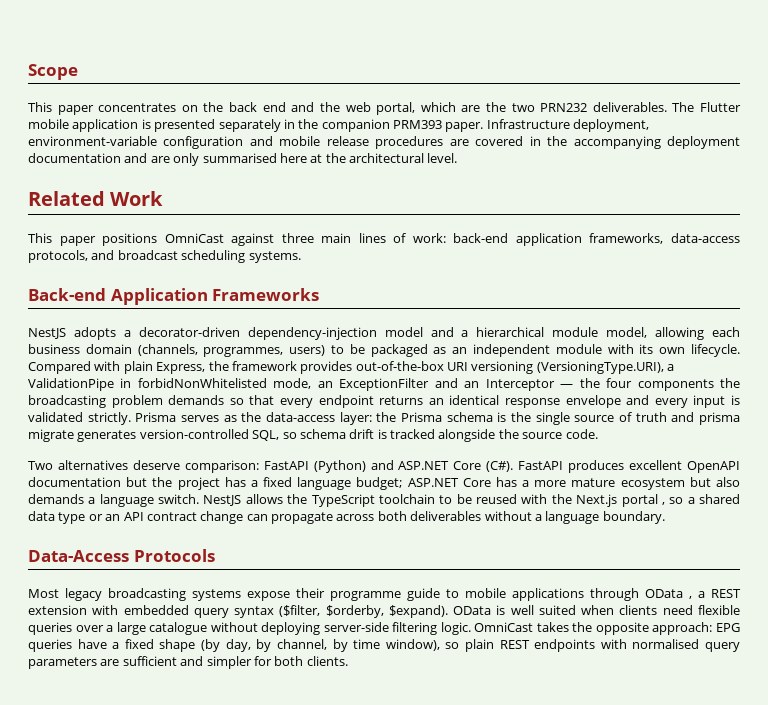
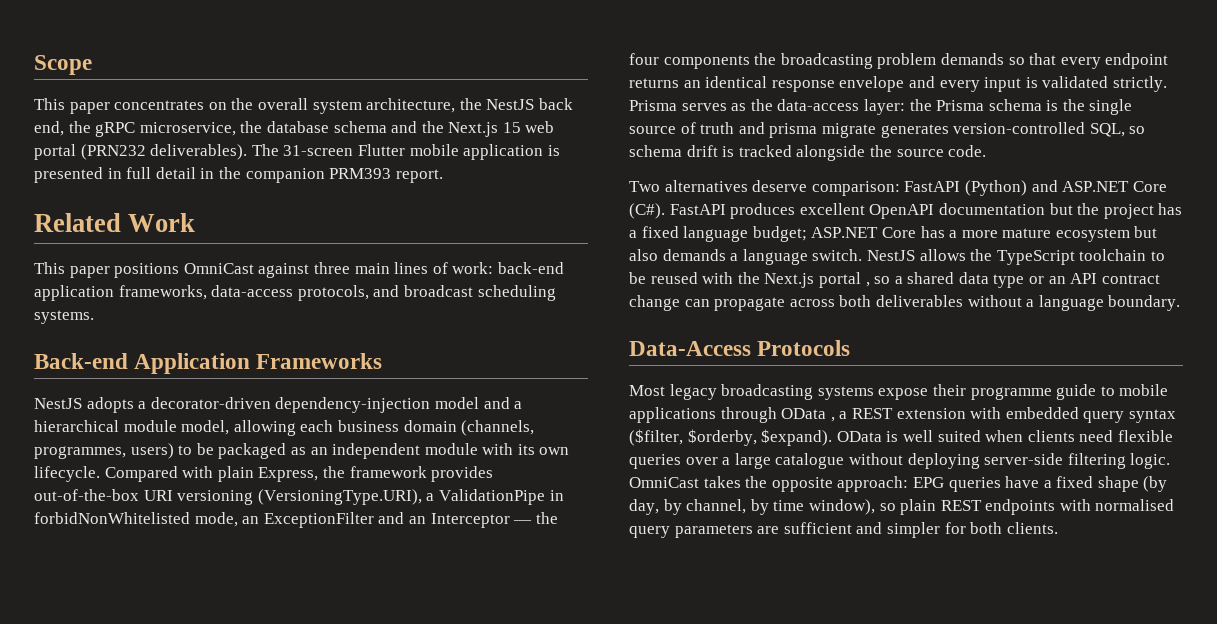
[229,102,695,115] back end and the web portal, which are the two PRN232 deliverables. The -> [257,98,573,114] [34,121,555,137] [34,144,354,160] overall system architecture, the NestJS back end, the gRPC microservice, the database schema and the Next.js 15 web portal (PRN232 deliverables). The 31-screen
[218,119,281,132] separately -> [107,167,196,179] in full detail
[445,119,650,132] [28,136,740,149] [28,153,458,166] paper. Infrastructure deployment, environment-variable configuration and mobile release procedures are covered in the accompanying deployment documentation and are only summarised here at the architectural level. -> [395,169,443,183] report.

